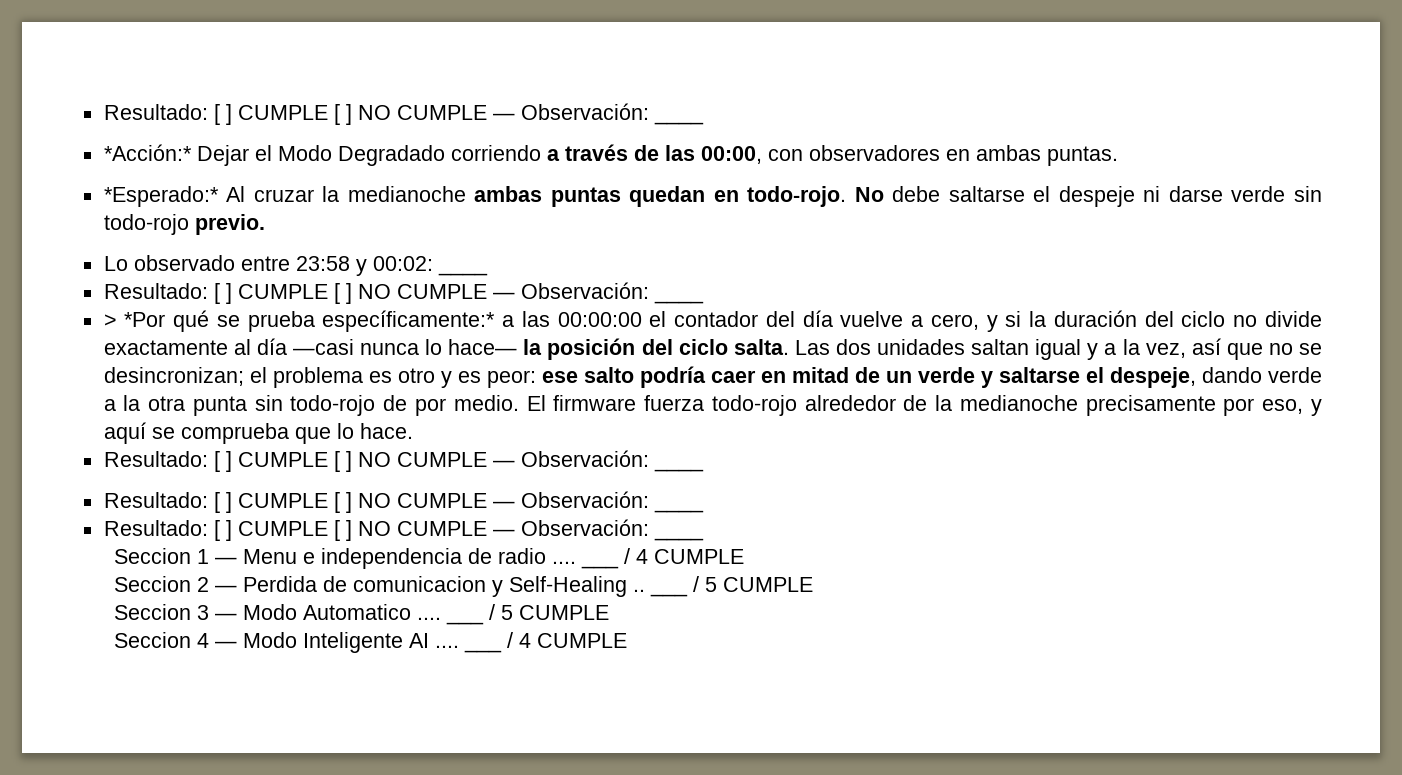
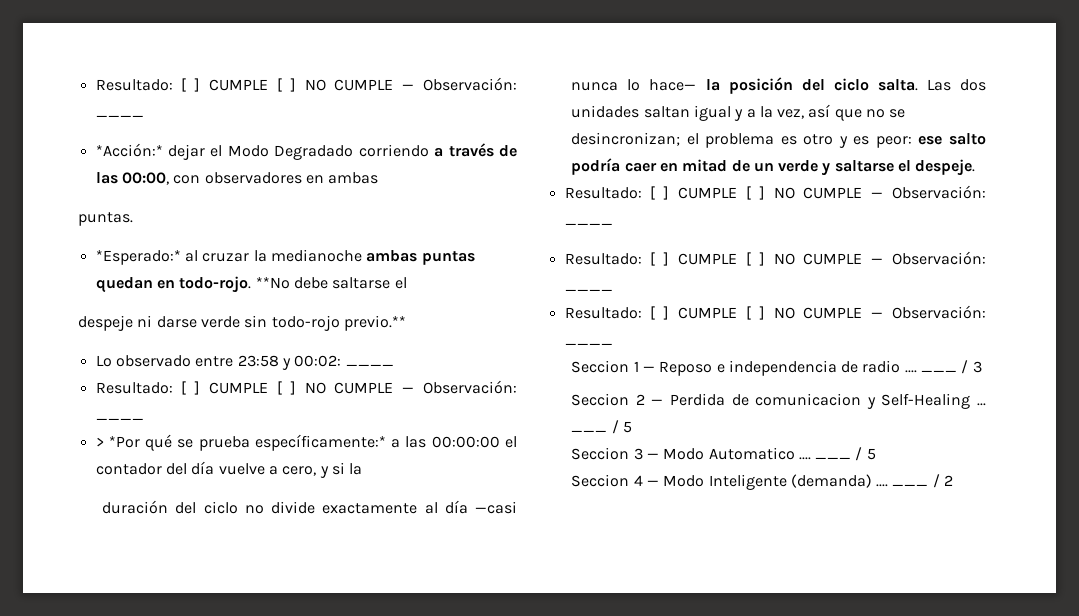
[196,145,249,166] Dejar -> [168,144,206,160] dejar
(1041, 153) none -> (379, 178) //
[226,186,246,202] Al -> [184,250,198,262] al
[854,187,884,202] No -> [255,277,290,289] **No
(1051, 194) none -> (407, 283) //
[194,214,265,235] previo. -> [343,315,406,331] previo.**
(1047, 319) none -> (363, 469) //
[1109,367,1322,388] [103,395,1322,416] [103,422,413,444] despeje, dando verde a la otra punta sin todo-rojo de por medio. El firmware fuerza todo-rojo alrededor de la medianoche precisamente por eso, y aquí se comprueba que lo hace. -> [915,159,976,176] despeje.
[242,549,297,564] Menu -> [659,361,713,376] Reposo
[635,549,744,564] 4 CUMPLE -> [972,361,982,373] 3
[632,589,645,592] [649,592,688,597] [692,576,813,592] .. ___ / 5 CUMPLE -> [977,403,986,406] [571,420,632,434] ... ___ / 5
[518,605,609,620] CUMPLE -> (876, 454) none
[408,633,459,648] [463,648,502,653] [506,632,627,648] AI .... ___ / 4 CUMPLE -> [790,474,954,488] (demanda) .... ___ / 2

